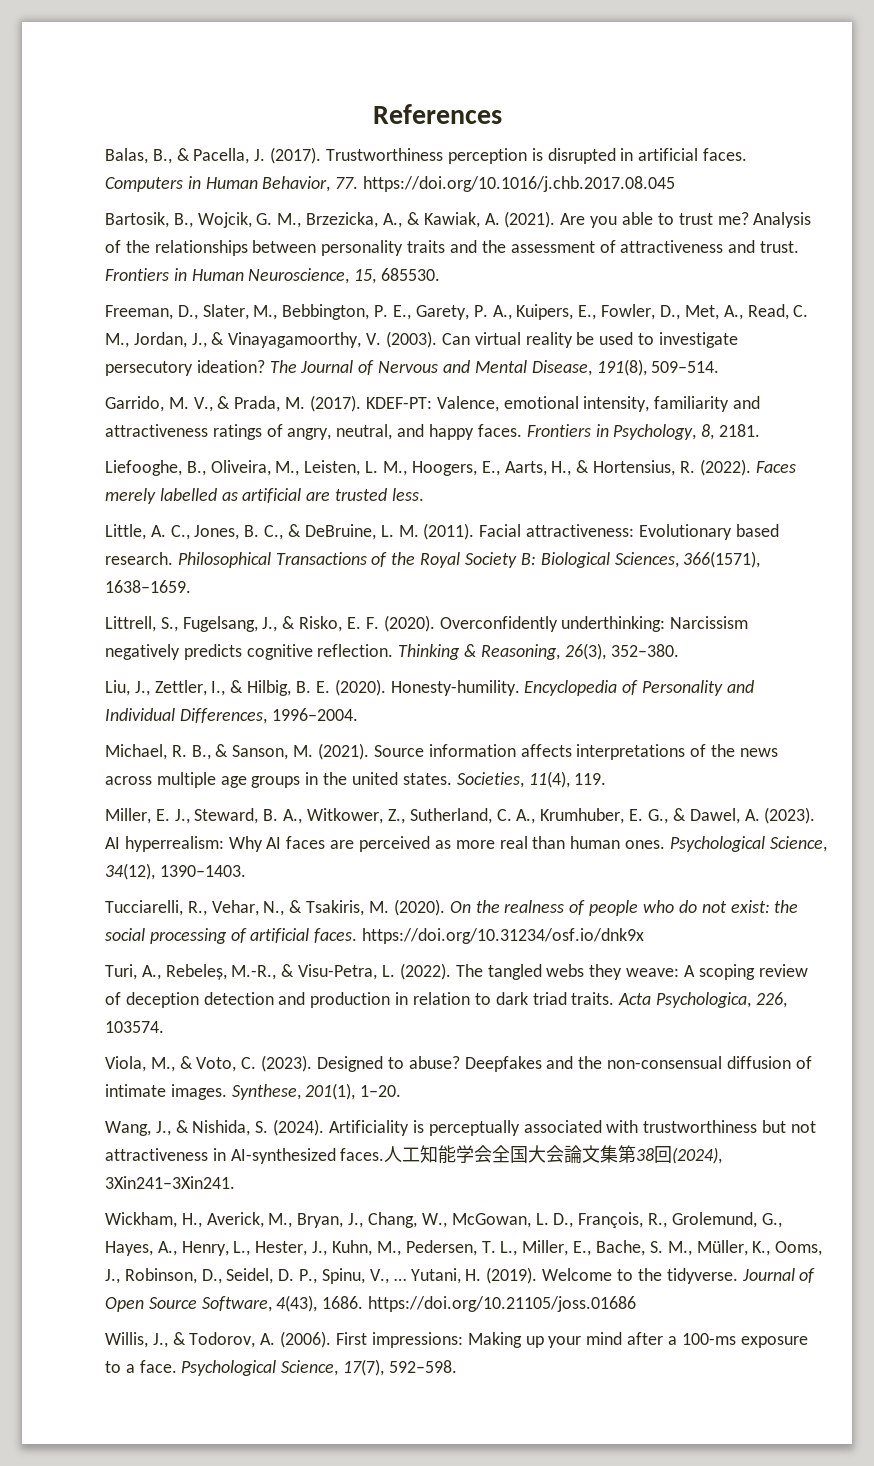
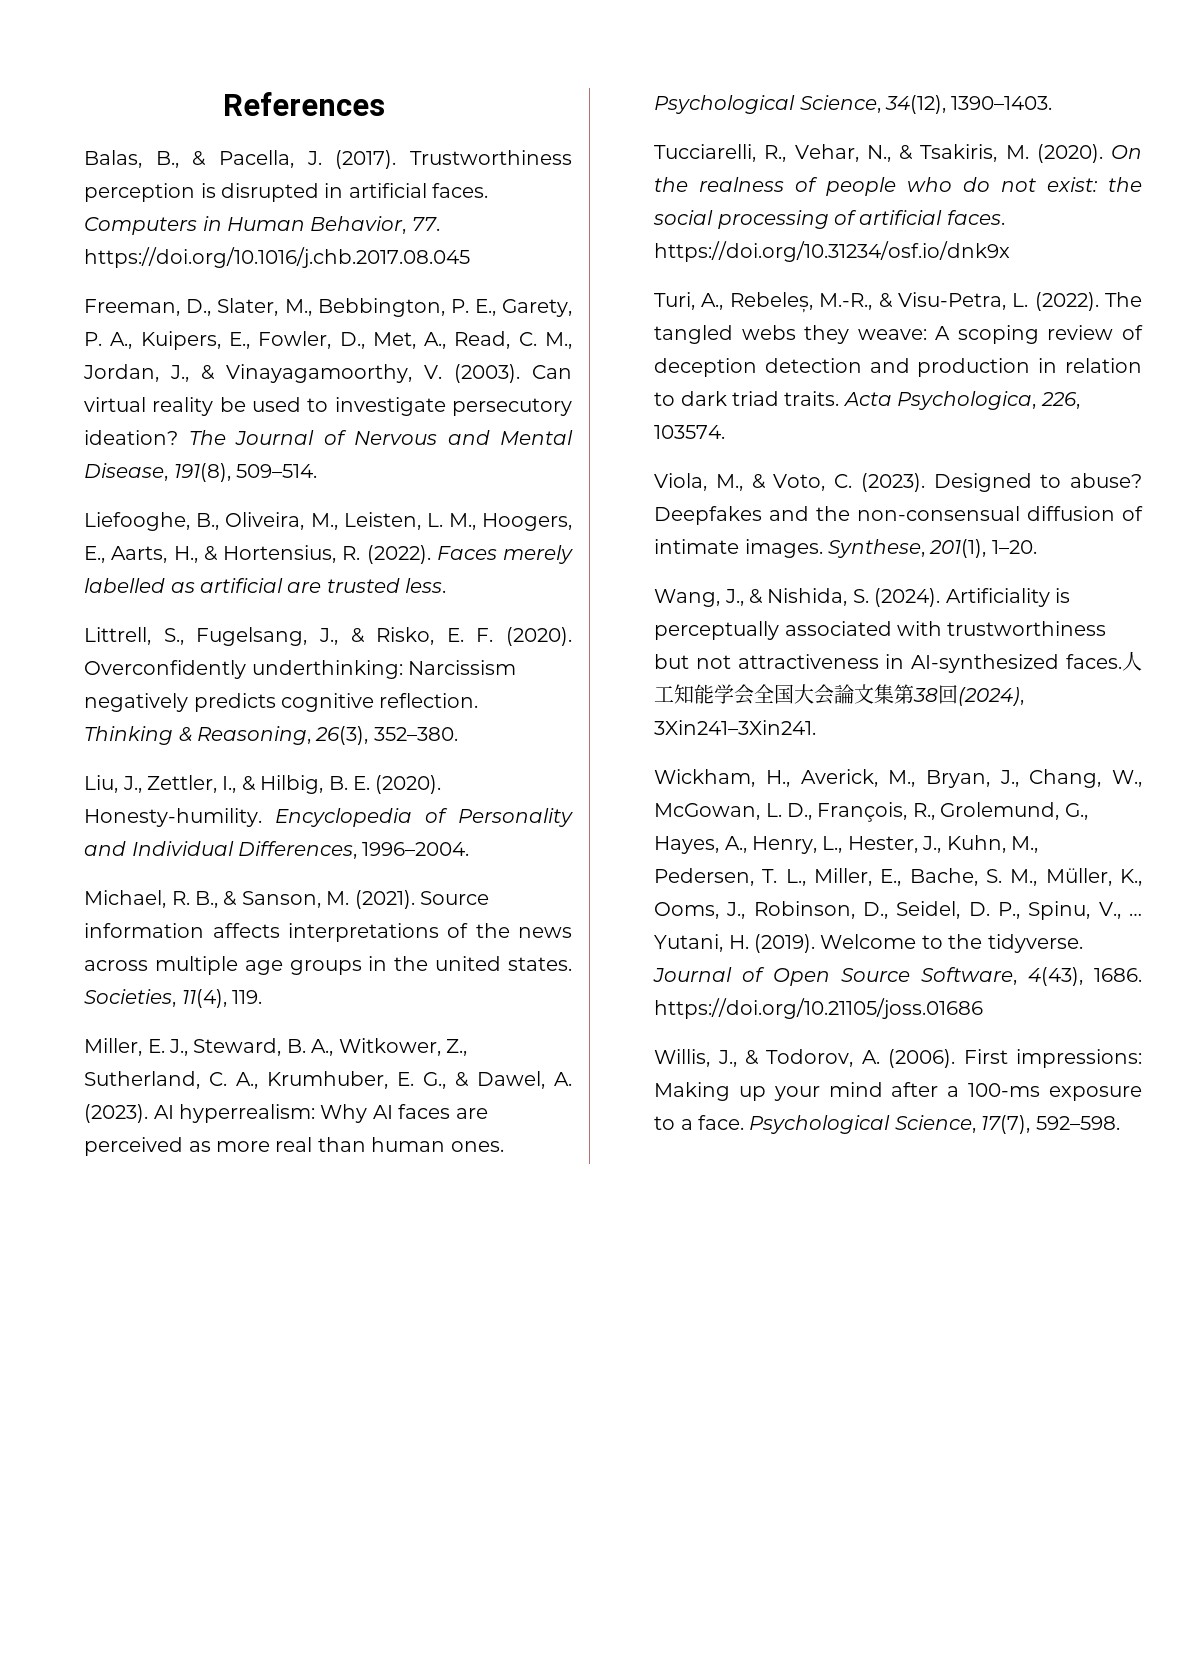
[104,211,812,228] [104,240,800,256] [104,268,441,284] // Bartosik, B., Wojcik, G. M., Brzezicka, A., & Kawiak, A. (2021). Are you able to trust me? Analysis of the relationships between personality traits and the assessment of attractiveness and trust. Frontiers in Human Neuroscience, 15, 685530. -> (471, 257) none
[104,395,761,412] [104,424,761,440] // Garrido, M. V., & Prada, M. (2017). KDEF-PT: Valence, emotional intensity, familiarity and attractiveness ratings of angry, neutral, and happy faces. Frontiers in Psychology, 8, 2181. -> (317, 471) none
[104,523,779,540] [104,551,761,568] [104,580,191,593] // Little, A. C., Jones, B. C., & DeBruine, L. M. (2011). Facial attractiveness: Evolutionary based research. Philosophical Transactions of the Royal Society B: Biological Sciences, 366(1571), 1638–1659. -> (447, 585) none

